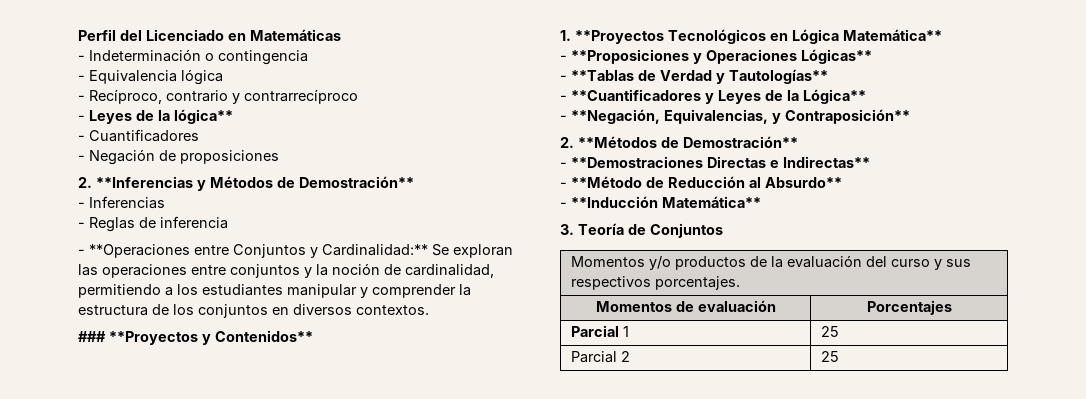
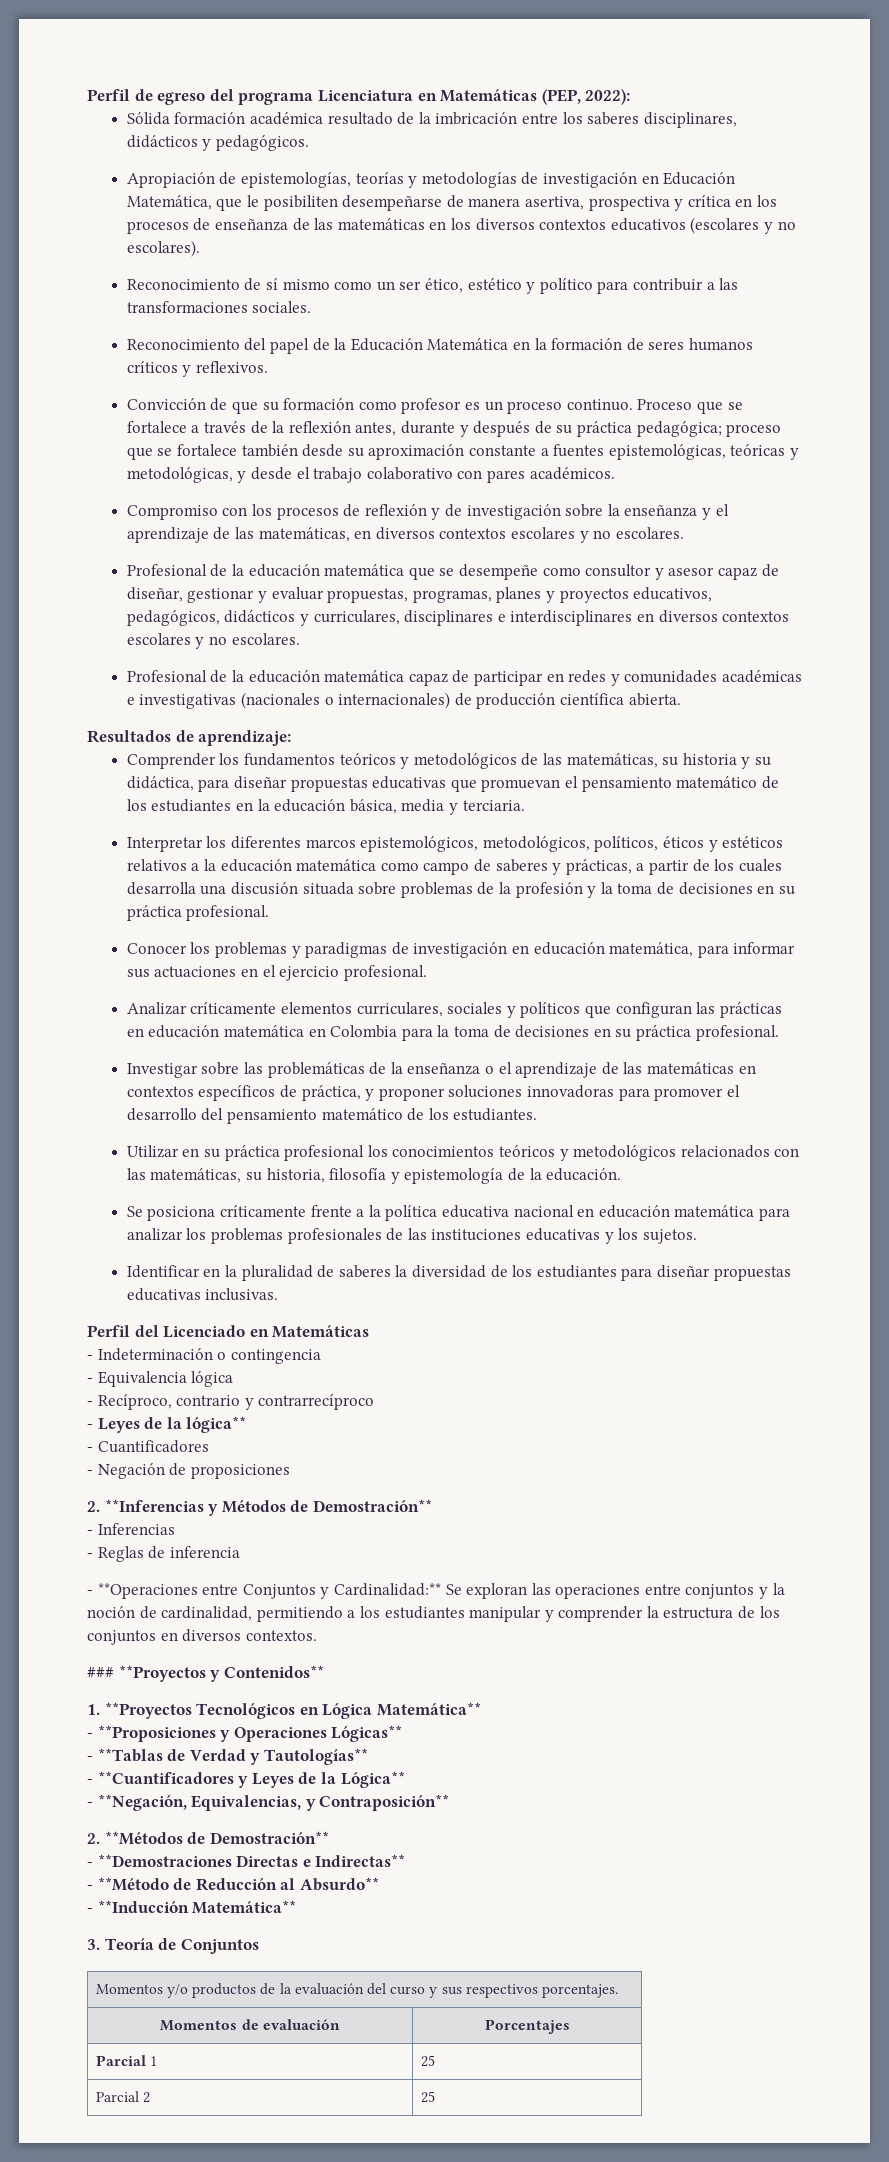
[78,29,116,41] Perfil -> [87,89,631,105] [126,112,737,128] [126,135,310,151] [126,172,736,188] [126,195,777,211] [126,217,796,234] [126,240,200,257] [126,278,739,294] [126,301,312,313] [126,338,753,354] [126,361,269,377] [126,398,743,414] [126,421,782,437] [126,444,799,460] [126,467,615,483] [126,504,729,520] [126,527,684,543] [126,564,779,580] [126,587,713,603] [126,610,790,626] [126,633,300,649] [126,670,802,686] [126,692,681,709] [87,730,292,746] [126,753,771,769] [126,776,779,792] [126,799,525,815] [126,836,784,852] [126,859,782,875] [126,882,795,898] [126,905,270,921] [126,942,796,958] [126,965,427,981] [126,1002,782,1018] [126,1025,779,1041] [126,1062,756,1078] [126,1085,740,1101] [126,1108,538,1124] [126,1145,800,1161] [126,1168,622,1184] [126,1205,790,1221] [126,1228,697,1244] [126,1265,791,1281] [126,1288,279,1301] [87,1325,130,1337] Perfil de egreso del programa Licenciatura en Matemáticas (PEP, 2022): // Sólida formación académica resultado de la imbricación entre los saberes disciplinares, didácticos y pedagógicos. // Apropiación de epistemologías, teorías y metodologías de investigación en Educación Matemática, que le posibiliten desempeñarse de manera asertiva, prospectiva y crítica en los procesos de enseñanza de las matemáticas en los diversos contextos educativos (escolares y no escolares). // Reconocimiento de sí mismo como un ser ético, estético y político para contribuir a las transformaciones sociales. // Reconocimiento del papel de la Educación Matemática en la formación de seres humanos críticos y reflexivos. // Convicción de que su formación como profesor es un proceso continuo. Proceso que se fortalece a través de la reflexión antes, durante y después de su práctica pedagógica; proceso que se fortalece también desde su aproximación constante a fuentes epistemológicas, teóricas y metodológicas, y desde el trabajo colaborativo con pares académicos. // Compromiso con los procesos de reflexión y de investigación sobre la enseñanza y el aprendizaje de las matemáticas, en diversos contextos escolares y no escolares. // Profesional de la educación matemática que se desempeñe como consultor y asesor capaz de diseñar, gestionar y evaluar propuestas, programas, planes y proyectos educativos, pedagógicos, didácticos y curriculares, disciplinares e interdisciplinares en diversos contextos escolares y no escolares. // Profesional de la educación matemática capaz de participar en redes y comunidades académicas e investigativas (nacionales o internacionales) de producción científica abierta. // Resultados de aprendizaje: // Comprender los fundamentos teóricos y metodológicos de las matemáticas, su historia y su didáctica, para diseñar propuestas educativas que promuevan el pensamiento matemático de los estudiantes en la educación básica, media y terciaria. // Interpretar los diferentes marcos epistemológicos, metodológicos, políticos, éticos y estéticos relativos a la educación matemática como campo de saberes y prácticas, a partir de los cuales desarrolla una discusión situada sobre problemas de la profesión y la toma de decisiones en su práctica profesional. // Conocer los problemas y paradigmas de investigación en educación matemática, para informar sus actuaciones en el ejercicio profesional. // Analizar críticamente elementos curriculares, sociales y políticos que configuran las prácticas en educación matemática en Colombia para la toma de decisiones en su práctica profesional. // Investigar sobre las problemáticas de la enseñanza o el aprendizaje de las matemáticas en contextos específicos de práctica, y proponer soluciones innovadoras para promover el desarrollo del pensamiento matemático de los estudiantes. // Utilizar en su práctica profesional los conocimientos teóricos y metodológicos relacionados con las matemáticas, su historia, filosofía y epistemología de la educación. // Se posiciona críticamente frente a la política educativa nacional en educación matemática para analizar los problemas profesionales de las instituciones educativas y los sujetos. // Identificar en la pluralidad de saberes la diversidad de los estudiantes para diseñar propuestas educativas inclusivas. // Perfil

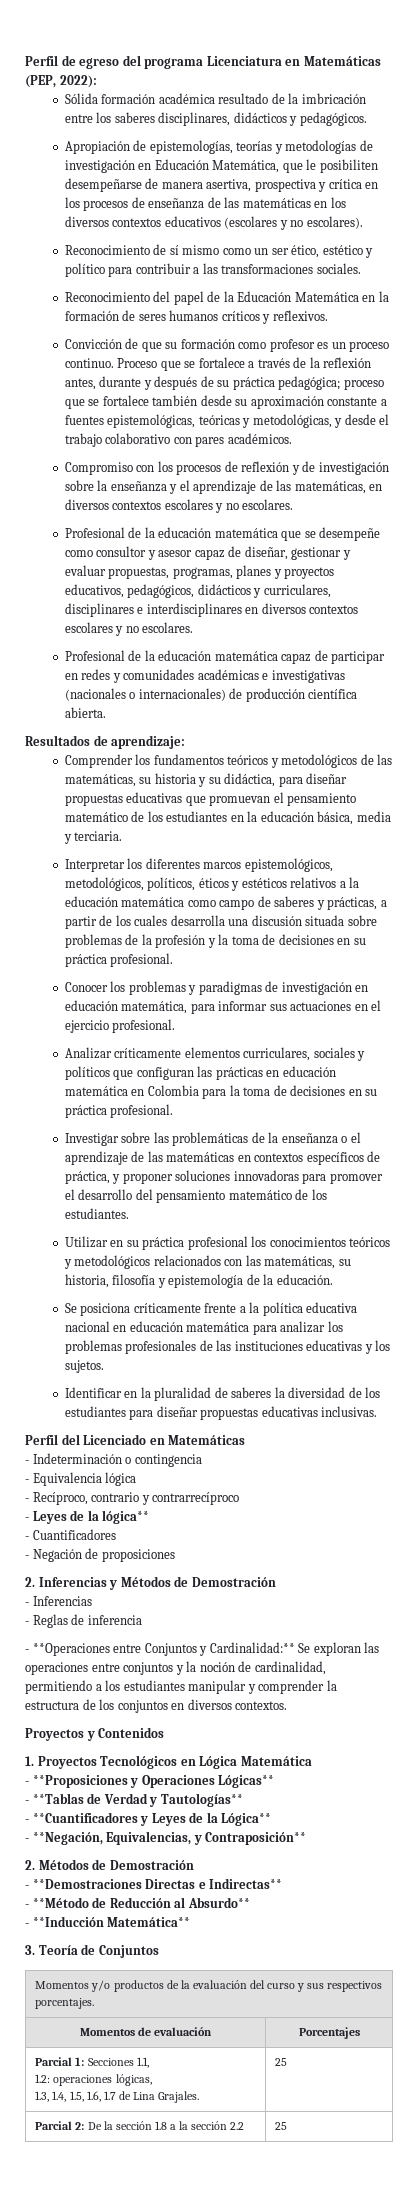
[104,1499,204,1512] **Inferencias -> [38,1577,107,1587] Inferencias
[312,1499,432,1512] Demostración** -> [191,1577,276,1587] Demostración
[87,1665,324,1682] ### **Proyectos y Contenidos** -> [25,1727,165,1741] Proyectos y Contenidos
[104,1702,192,1719] **Proyectos -> [37,1756,97,1769] Proyectos
[376,1702,481,1716] Matemática** -> [240,1756,312,1766] Matemática
[104,1831,329,1845] **Métodos de Demostración** -> [38,1859,194,1870] Métodos de Demostración
[150,2056,158,2066] [420,2055,435,2067] [95,2091,151,2103] 1 | 25 // Parcial 2 -> [75,2057,149,2068] [35,2074,152,2086] [35,2091,200,2103] [275,2058,288,2066] [35,2121,245,2130] 1: Secciones 1.1, // 1.2: operaciones lógicas, // 1.3, 1.4, 1.5, 1.6, 1.7 de Lina Grajales. | 25 // Parcial 2: De la sección 1.8 a la sección 2.2

